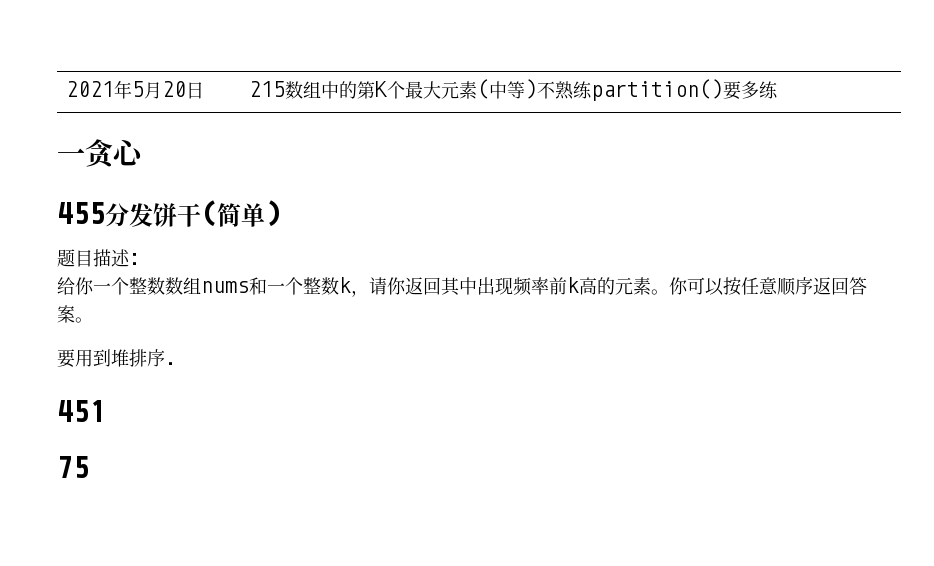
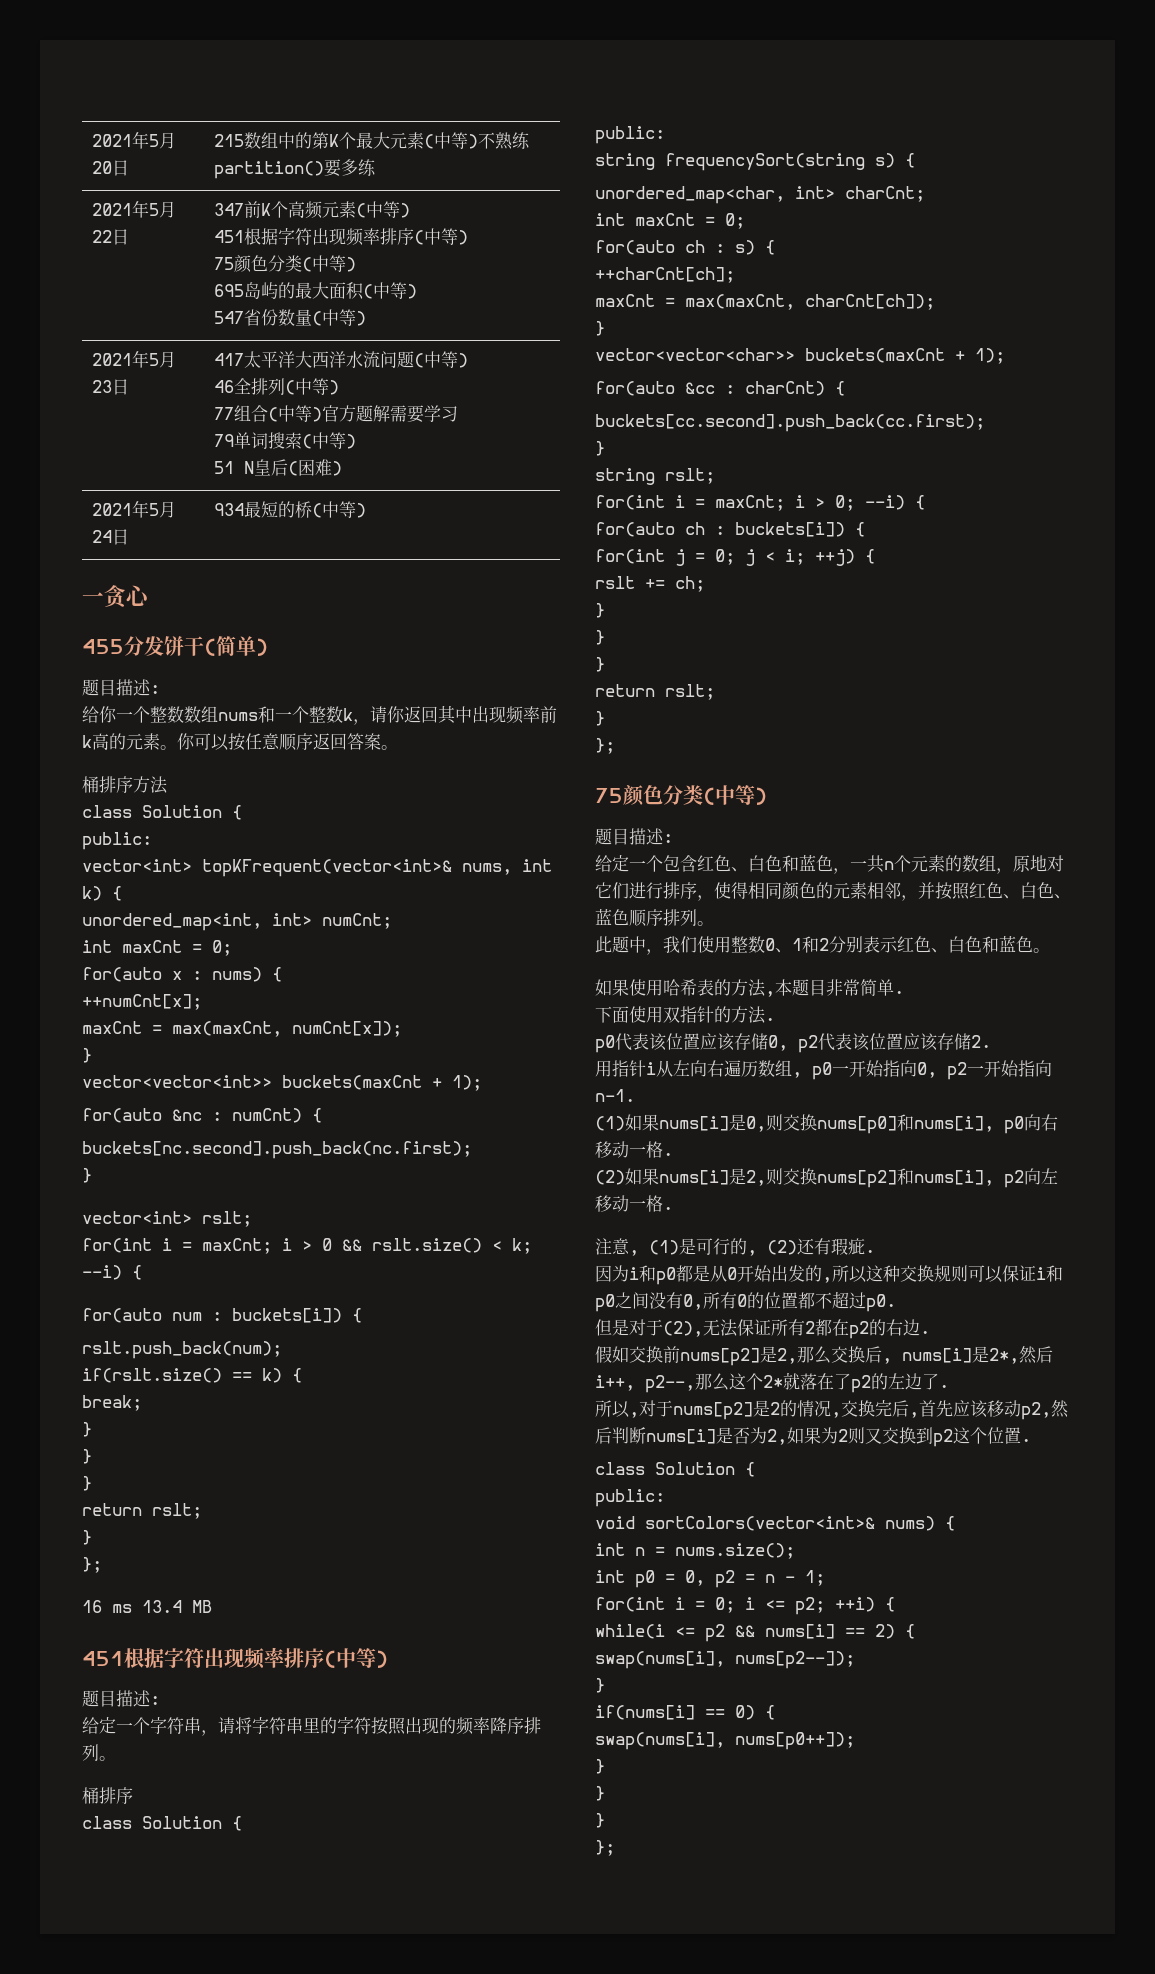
(779, 90) none -> [92,200,177,218] [92,229,130,245] [214,201,411,219] [214,228,469,246] [214,255,357,273] [214,282,418,300] [214,309,367,326] [92,350,177,368] [92,379,130,395] [214,351,469,368] [214,378,340,395] [214,405,459,423] [214,432,357,449] [214,459,343,476] [92,500,177,518] [92,529,130,545] [214,501,367,518] // 2021年5月22日 | 347前K个高频元素(中等) // 451根据字符出现频率排序(中等) // 75颜色分类(中等) // 695岛屿的最大面积(中等) // 547省份数量(中等) // 2021年5月23日 | 417太平洋大西洋水流问题(中等) // 46全排列(中等) // 77组合(中等)官方题解需要学习 // 79单词搜索(中等) // 51 N皇后(困难) // 2021年5月24日 | 934最短的桥(中等)
[57,349,177,368] [57,400,105,422] [57,456,89,478] 要用到堆排序. // 451 // 75 -> [82,776,168,794] [82,805,242,820] [82,832,152,850] [82,859,552,877] [82,886,122,901] [82,913,392,931] [82,940,232,956] [82,967,282,982] [82,994,202,1010] [82,1021,402,1037] [82,1048,92,1063] [82,1075,482,1091] [82,1108,322,1123] [82,1141,472,1159] [82,1168,92,1183] [82,1211,252,1227] [82,1238,532,1254] [82,1265,142,1280] [82,1308,362,1323] [82,1341,282,1359] [82,1368,302,1383] [82,1395,142,1411] [82,1422,92,1437] [82,1449,92,1464] [82,1476,92,1491] [82,1503,202,1519] [82,1530,92,1545] [82,1557,102,1573] [82,1600,212,1613] [82,1647,388,1669] [82,1690,160,1707] [82,1717,541,1736] [82,1744,116,1761] [82,1787,133,1804] [82,1816,242,1831] [595,126,665,144] [595,153,915,171] [595,186,925,204] [595,213,745,229] [595,240,775,255] [595,267,735,283] [595,294,935,310] [595,321,605,336] [595,348,1005,364] [595,381,845,396] [595,414,985,432] [595,441,605,456] [595,468,715,485] [595,495,925,511] [595,522,865,537] [595,549,875,566] [595,576,705,592] [595,603,605,618] [595,630,605,645] [595,657,605,672] [595,684,715,700] [595,711,605,726] [595,738,615,754] [595,785,767,806] [595,828,673,845] [595,854,1064,874] [595,882,1071,901] [595,908,714,927] [595,935,1050,955] [595,979,904,997] [595,1006,775,1024] [595,1033,991,1053] [595,1060,1052,1080] [595,1089,635,1102] [595,1114,1058,1134] [595,1141,673,1158] [595,1168,1058,1188] [595,1195,673,1212] [595,1238,875,1256] [595,1265,1063,1285] [595,1291,896,1312] [595,1319,930,1339] [595,1346,1053,1366] [595,1372,949,1393] [595,1400,1069,1420] [595,1427,1031,1447] [595,1462,755,1477] [595,1489,665,1507] [595,1516,955,1531] [595,1543,795,1559] [595,1570,825,1588] [595,1597,895,1615] [595,1624,915,1642] [595,1651,855,1669] [595,1678,605,1693] [595,1705,775,1720] [595,1732,855,1750] [595,1759,605,1774] [595,1786,605,1801] [595,1813,605,1828] [595,1840,615,1856] 桶排序方法 // class Solution { // public: // vector<int> topKFrequent(vector<int>& nums, int k) { // unordered_map<int, int> numCnt; // int maxCnt = 0; // for(auto x : nums) { // ++numCnt[x]; // maxCnt = max(maxCnt, numCnt[x]); // } // vector<vector<int>> buckets(maxCnt + 1); // for(auto &nc : numCnt) { // buckets[nc.second].push_back(nc.first); // } // vector<int> rslt; // for(int i = maxCnt; i > 0 && rslt.size() < k; --i) { // for(auto num : buckets[i]) { // rslt.push_back(num); // if(rslt.size() == k) { // break; // } // } // } // return rslt; // } // }; // 16 ms 13.4 MB // 451根据字符出现频率排序(中等) // 题目描述: // 给定一个字符串，请将字符串里的字符按照出现的频率降序排列。 // 桶排序 // class Solution { // public: // string frequencySort(string s) { // unordered_map<char, int> charCnt; // int maxCnt = 0; // for(auto ch : s) { // ++charCnt[ch]; // maxCnt = max(maxCnt, charCnt[ch]); // } // vector<vector<char>> buckets(maxCnt + 1); // for(auto &cc : charCnt) { // buckets[cc.second].push_back(cc.first); // } // string rslt; // for(int i = maxCnt; i > 0; --i) { // for(auto ch : buckets[i]) { // for(int j = 0; j < i; ++j) { // rslt += ch; // } // } // } // return rslt; // } // }; // 75颜色分类(中等) // 题目描述: // 给定一个包含红色、白色和蓝色，一共n个元素的数组，原地对它们进行排序，使得相同颜色的元素相邻，并按照红色、白色、蓝色顺序排列。 // 此题中，我们使用整数0、1和2分别表示红色、白色和蓝色。 // 如果使用哈希表的方法,本题目非常简单. // 下面使用双指针的方法. // p0代表该位置应该存储0, p2代表该位置应该存储2. // 用指针i从左向右遍历数组, p0一开始指向0, p2一开始指向n-1. // (1)如果nums[i]是0,则交换nums[p0]和nums[i], p0向右移动一格. // (2)如果nums[i]是2,则交换nums[p2]和nums[i], p2向左移动一格. // 注意, (1)是可行的, (2)还有瑕疵. // 因为i和p0都是从0开始出发的,所以这种交换规则可以保证i和p0之间没有0,所有0的位置都不超过p0. // 但是对于(2),无法保证所有2都在p2的右边. // 假如交换前nums[p2]是2,那么交换后, nums[i]是2*,然后i++, p2--,那么这个2*就落在了p2的左边了. // 所以,对于nums[p2]是2的情况,交换完后,首先应该移动p2,然后判断nums[i]是否为2,如果为2则又交换到p2这个位置. // class Solution { // public: // void sortColors(vector<int>& nums) { // int n = nums.size(); // int p0 = 0, p2 = n - 1; // for(int i = 0; i <= p2; ++i) { // while(i <= p2 && nums[i] == 2) { // swap(nums[i], nums[p2--]); // } // if(nums[i] == 0) { // swap(nums[i], nums[p0++]); // } // } // } // };

